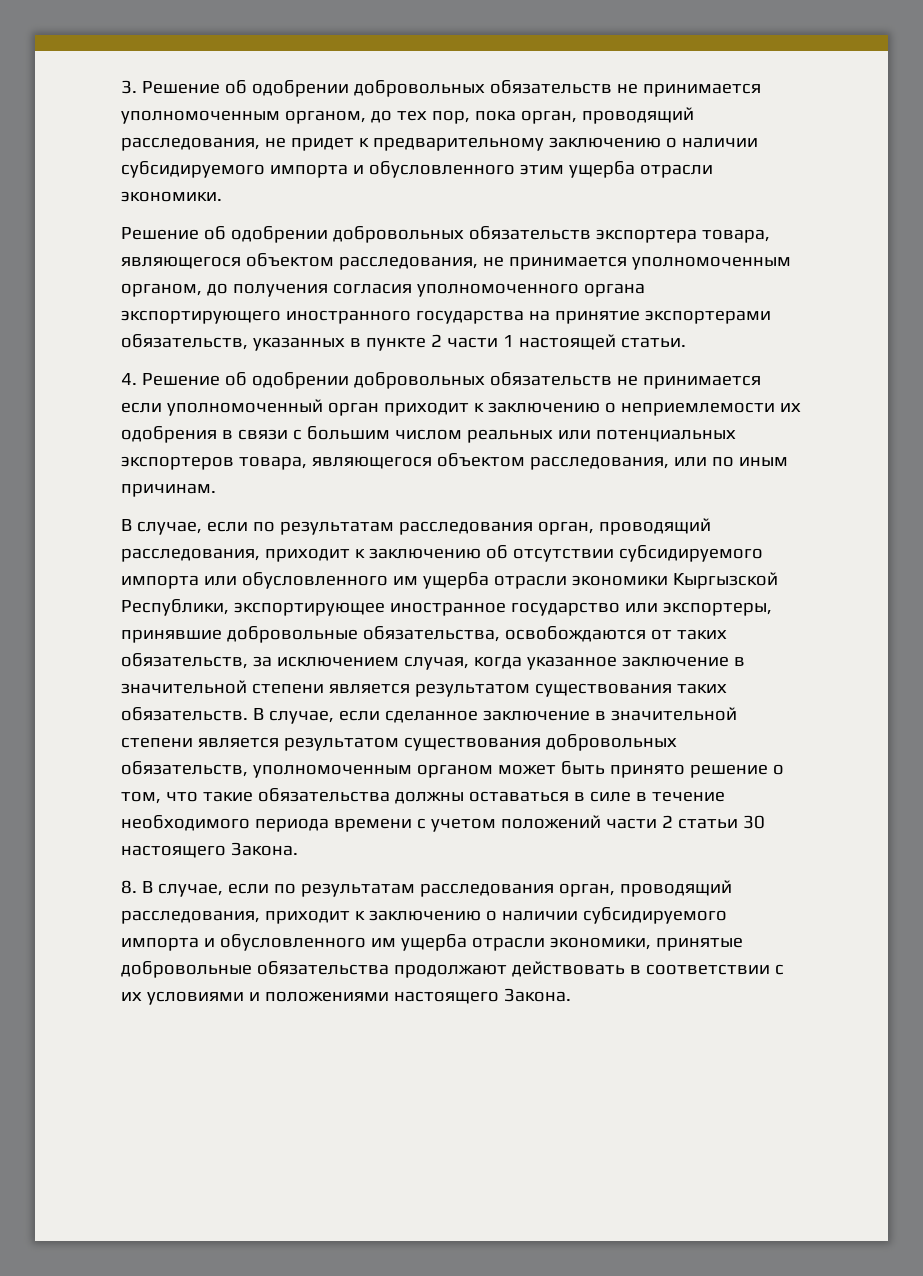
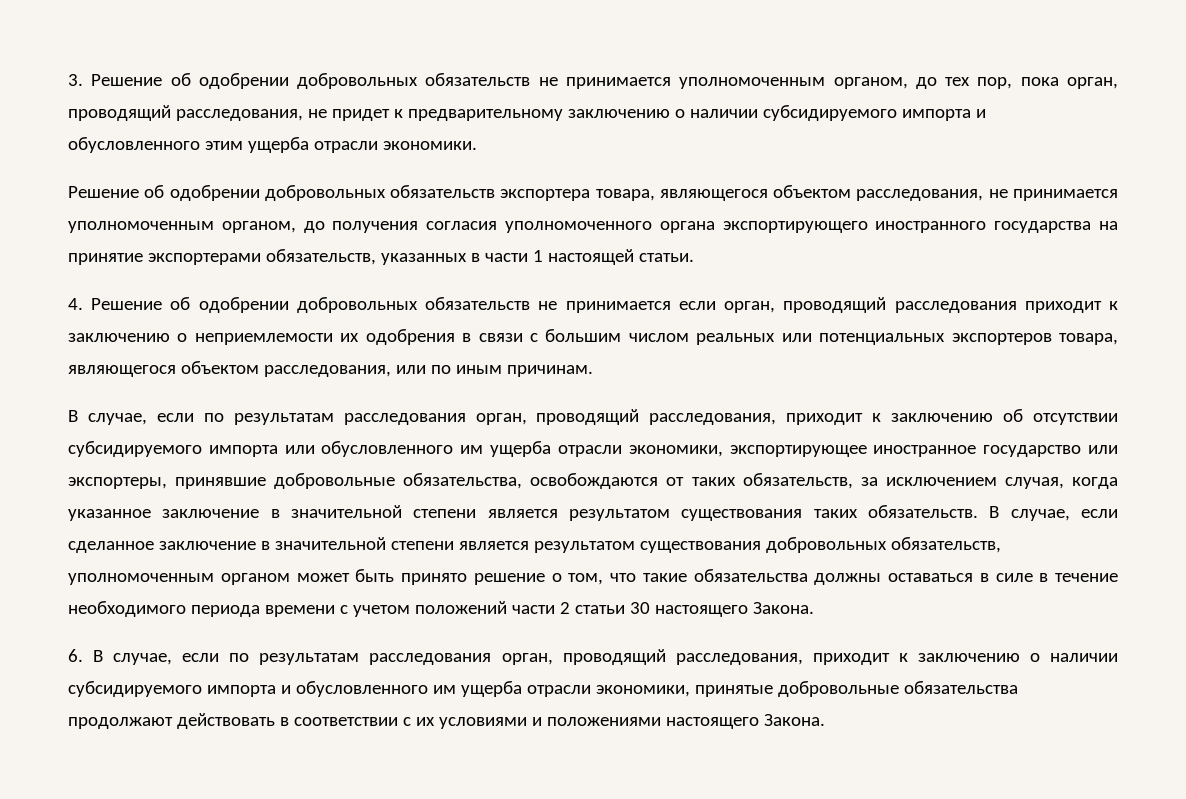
[365,334,442,351] пункте 2 -> (480, 257) none
[166,399,379,416] уполномоченный орган -> [724,297,1017,313] орган, проводящий расследования
[571,572,778,589] [121,599,229,616] экономики Кыргызской Республики, -> [628,445,723,457] экономики,
[121,880,137,894] 8. -> [68,649,83,662] 6.

